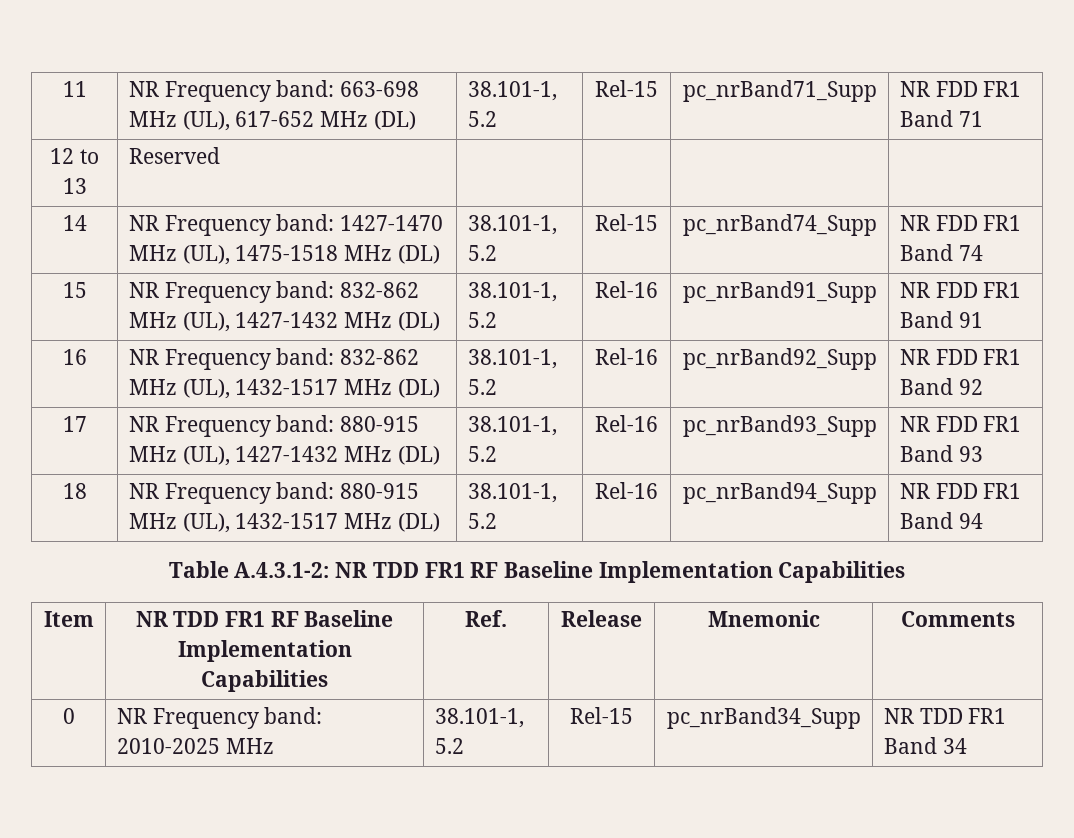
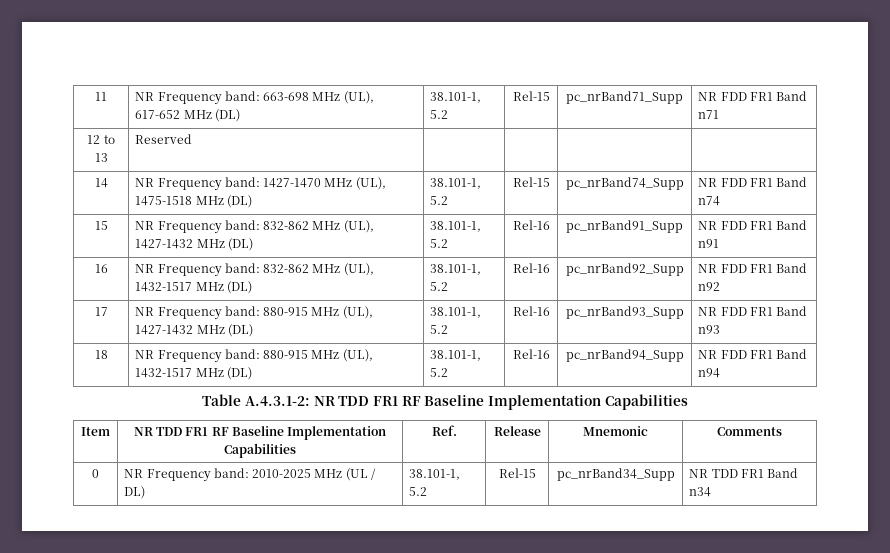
[958,111,983,127] 71 -> [698,110,720,119] n71
[958,245,983,261] 74 -> [698,196,721,206] n74
[958,312,983,328] 91 -> [698,239,720,248] n91
[958,379,983,395] 92 -> [698,282,721,291] n92
[958,446,983,462] 93 -> [698,325,721,334] n93
[958,513,983,529] 94 -> [698,368,721,378] n94
(274, 746) none -> [345,468,376,481] [124,486,146,499] (UL / DL)
[942,738,967,754] 34 -> [689,487,712,497] n34

